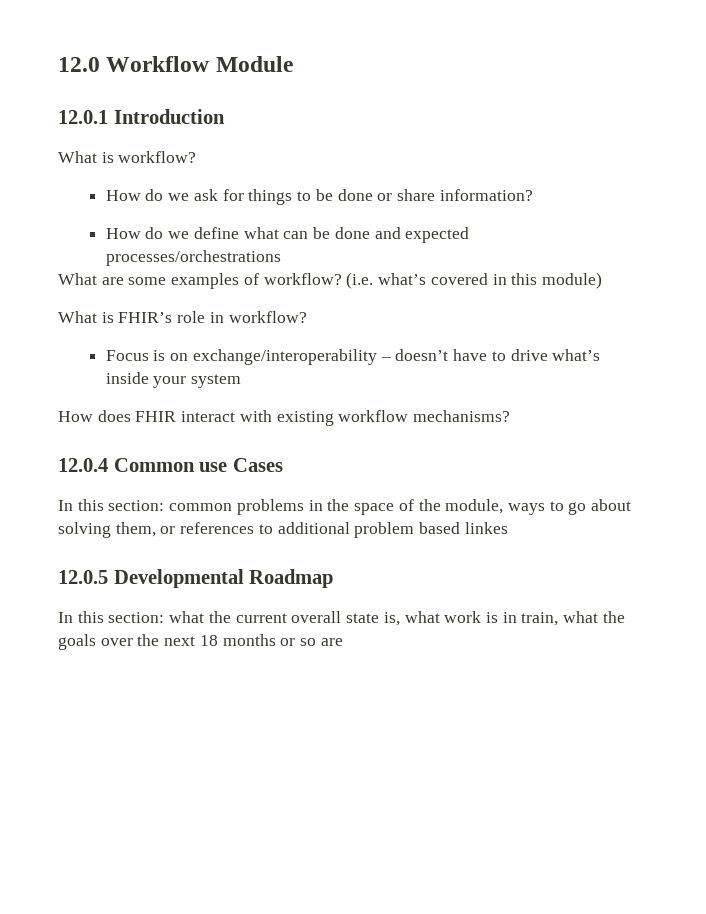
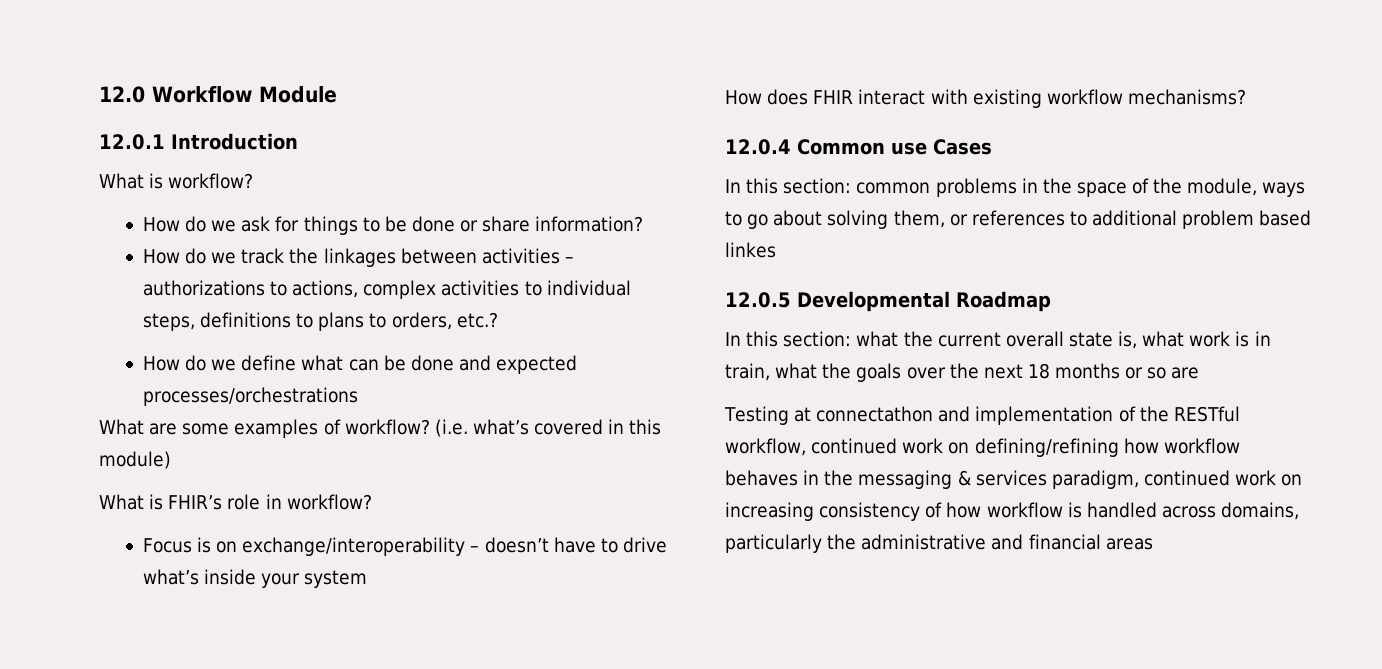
(533, 195) none -> [142,248,574,267] [142,280,631,299] [142,312,498,331] // How do we track the linkages between activities – authorizations to actions, complex activities to individual steps, definitions to plans to orders, etc.?
(343, 642) none -> [724,406,1240,425] [725,438,1240,457] [725,470,1303,489] [725,502,1300,521] [725,534,1153,553] // Testing at connectathon and implementation of the RESTful workflow, continued work on defining/refining how workflow behaves in the messaging & services paradigm, continued work on increasing consistency of how workflow is handled across domains, particularly the administrative and financial areas

